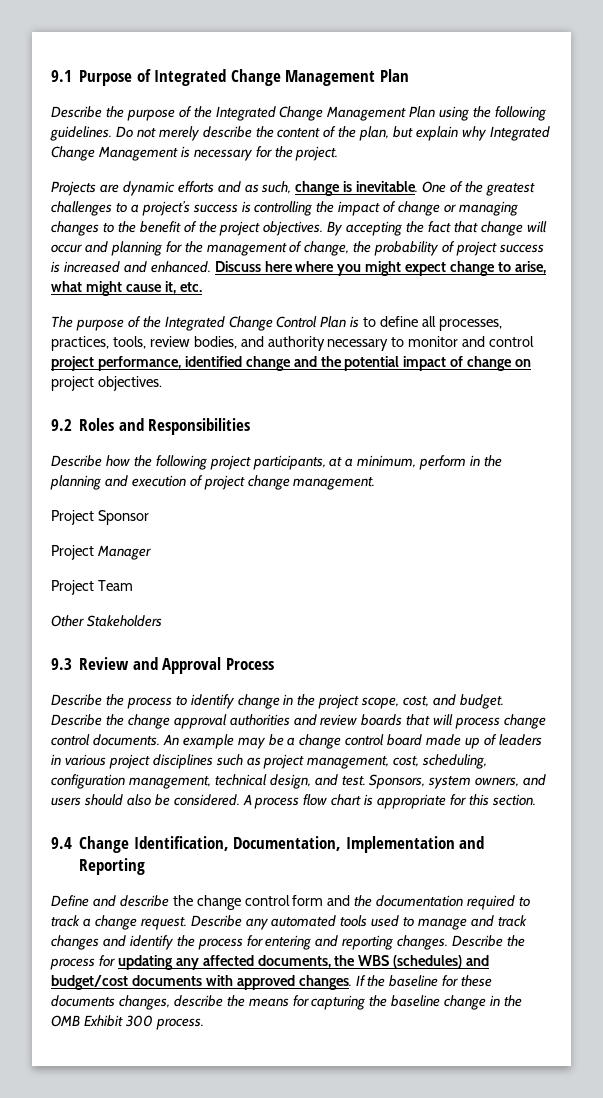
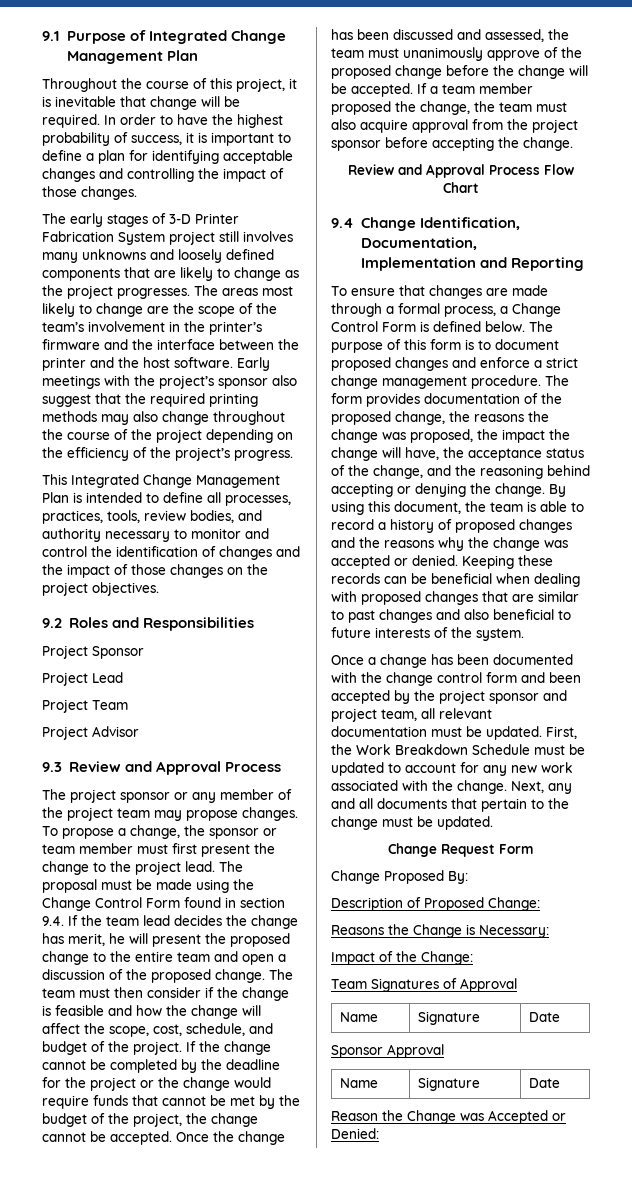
[51,106,547,121] [50,126,550,141] [51,146,339,161] [51,181,535,196] [51,201,518,216] [51,221,547,236] [51,241,544,256] [51,261,546,276] [51,281,202,296] [51,316,360,331] Describe the purpose of the Integrated Change Management Plan using the following guidelines. Do not merely describe the content of the plan, but explain why Integrated Change Management is necessary for the project. // Projects are dynamic efforts and as such, change is inevitable. One of the greatest challenges to a project’s success is controlling the impact of change or managing changes to the benefit of the project objectives. By accepting the fact that change will occur and planning for the management of change, the probability of project success is increased and enhanced. Discuss here where you might expect change to arise, what might cause it, etc. // The purpose of the Integrated Change Control Plan is -> [42,78,297,92] [42,96,240,110] [42,114,283,128] [42,132,291,146] [42,150,293,164] [42,168,284,182] [42,186,137,200] [42,213,239,227] [42,231,293,245] [42,249,274,263] [42,267,299,281] [42,285,293,299] [42,303,277,317] [42,321,262,335] [42,339,299,350] [42,357,270,371] [42,375,297,389] [42,393,258,407] [42,411,285,425] [42,429,293,443] [42,447,293,461] [42,474,280,488] [42,492,142,503] Throughout the course of this project, it is inevitable that change will be required. In order to have the highest probability of success, it is important to define a plan for identifying acceptable changes and controlling the impact of those changes. // The early stages of 3-D Printer Fabrication System project still involves many unknowns and loosely defined components that are likely to change as the project progresses. The areas most likely to change are the scope of the team’s involvement in the printer’s firmware and the interface between the printer and the host software. Early meetings with the project’s sponsor also suggest that the required printing methods may also change throughout the course of the project depending on the efficiency of the project’s progress. // This Integrated Change Management Plan is intended
[51,356,532,371] project performance, identified change and the potential impact of change on -> [91,546,300,560] [42,564,268,578] the identification of changes and the impact of those changes on the
[51,455,503,470] [50,475,376,490] // Describe how the following project participants, at a minimum, perform in the planning and execution of project change management. -> (254, 624) none
[96,545,151,560] Manager -> [92,672,123,683] Lead
[51,615,162,627] Other Stakeholders -> [42,726,139,740] Project Advisor
[51,694,504,709] [51,714,547,729] [51,734,542,749] [51,754,488,769] [51,774,547,789] [51,794,536,809] Describe the process to identify change in the project scope, cost, and budget. Describe the change approval authorities and review boards that will process change control documents. An example may be a change control board made up of leaders in various project disciplines such as project management, cost, scheduling, configuration management, technical design, and test. Sponsors, system owners, and users should also be considered. A process flow chart is appropriate for this section. -> [42,789,292,803] [42,807,298,821] [42,825,277,839] [42,843,275,857] [42,861,243,875] [42,879,254,893] [42,897,285,911] [42,915,298,929] [42,933,290,947] [42,951,286,965] [42,969,293,983] [42,987,289,1001] [42,1005,261,1019] [42,1023,273,1037] [42,1041,271,1055] [42,1059,280,1073] [42,1077,271,1091] [42,1095,300,1109] [42,1113,258,1127] [42,1131,285,1145] [331,29,569,42] [331,47,582,61] [331,65,588,79] [331,83,533,97] [331,101,567,115] [331,119,578,133] [331,137,573,151] [347,164,574,178] [442,182,479,193] The project sponsor or any member of the project team may propose changes. To propose a change, the sponsor or team member must first present the change to the project lead. The proposal must be made using the Change Control Form found in section 9.4. If the team lead decides the change has merit, he will present the proposed change to the entire team and open a discussion of the proposed change. The team must then consider if the change is feasible and how the change will affect the scope, cost, schedule, and budget of the project. If the change cannot be completed by the deadline for the project or the change would require funds that cannot be met by the budget of the project, the change cannot be accepted. Once the change has been discussed and assessed, the team must unanimously approve of the proposed change before the change will be accepted. If a team member proposed the change, the team must also acquire approval from the project sponsor before accepting the change. // Review and Approval Process Flow Chart
[51,895,169,907] Define and describe -> [331,285,548,299] [331,303,561,317] [331,321,553,332] [331,339,559,353] [331,357,578,371] [331,375,569,389] [331,393,562,407] [331,411,549,425] [331,429,570,443] [331,447,584,461] [331,465,590,479] [331,483,566,497] [331,501,584,515] [331,519,572,533] [331,537,568,551] [331,555,553,569] [331,573,580,587] [331,591,579,605] [331,609,571,623] [331,627,524,641] [331,654,573,668] [331,672,357,683] To ensure that changes are made through a formal process, a Change Control Form is defined below. The purpose of this form is to document proposed changes and enforce a strict change management procedure. The form provides documentation of the proposed change, the reasons the change was proposed, the impact the change will have, the acceptance status of the change, and the reasoning behind accepting or denying the change. By using this document, the team is able to record a history of proposed changes and the reasons why the change was accepted or denied. Keeping these records can be beneficial when dealing with proposed changes that are similar to past changes and also beneficial to future interests of the system. // Once a change has been documented with
[354,895,531,910] [51,915,527,930] [51,935,526,950] [50,955,490,970] [51,975,493,990] [51,995,523,1010] [51,1015,204,1030] the documentation required to track a change request. Describe any automated tools used to manage and track changes and identify the process for entering and reporting changes. Describe the process for updating any affected documents, the WBS (schedules) and budget/cost documents with approved changes. If the baseline for these documents changes, describe the means for capturing the baseline change in the OMB Exhibit 300 process. -> [549,672,581,683] [331,690,567,704] [331,708,492,722] [331,726,577,740] [331,744,585,755] [331,762,573,776] [331,780,572,794] [331,798,569,812] [331,816,493,830] [388,843,533,857] [331,870,468,884] [331,897,540,911] [331,924,549,938] [331,951,473,965] [331,978,517,992] [340,1012,379,1022] [418,1011,481,1025] [529,1012,561,1022] [331,1044,444,1058] [340,1078,379,1088] [418,1077,481,1091] [529,1078,561,1088] [331,1110,566,1124] [331,1128,379,1139] been accepted by the project sponsor and project team, all relevant documentation must be updated. First, the Work Breakdown Schedule must be updated to account for any new work associated with the change. Next, any and all documents that pertain to the change must be updated. // Change Request Form // Change Proposed By: // Description of Proposed Change: // Reasons the Change is Necessary: // Impact of the Change: // Team Signatures of Approval // Name | Signature | Date // Sponsor Approval // Name | Signature | Date // Reason the Change was Accepted or Denied:

